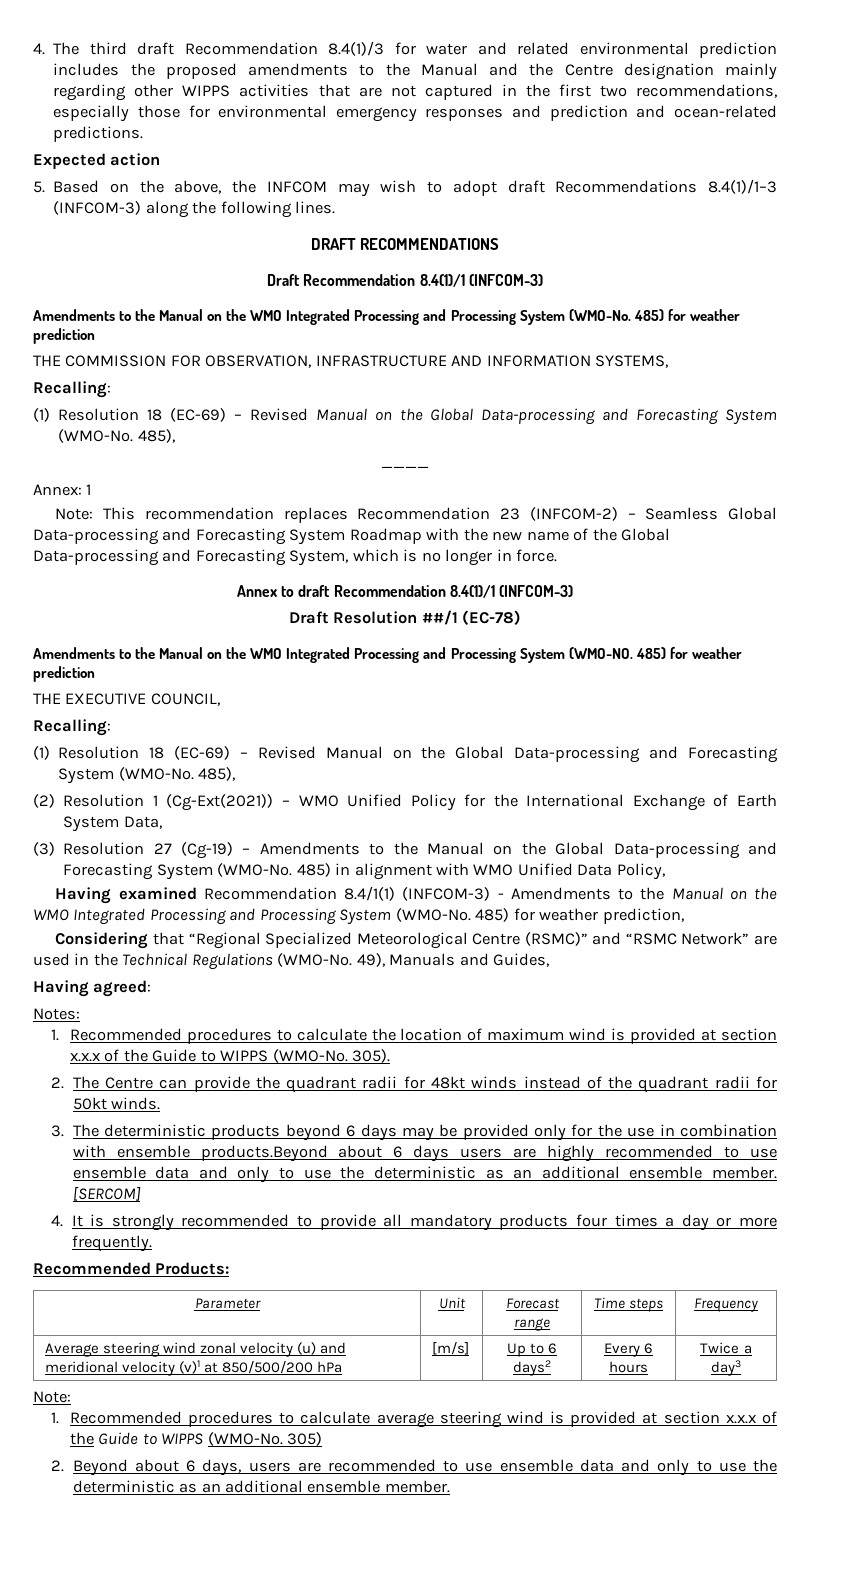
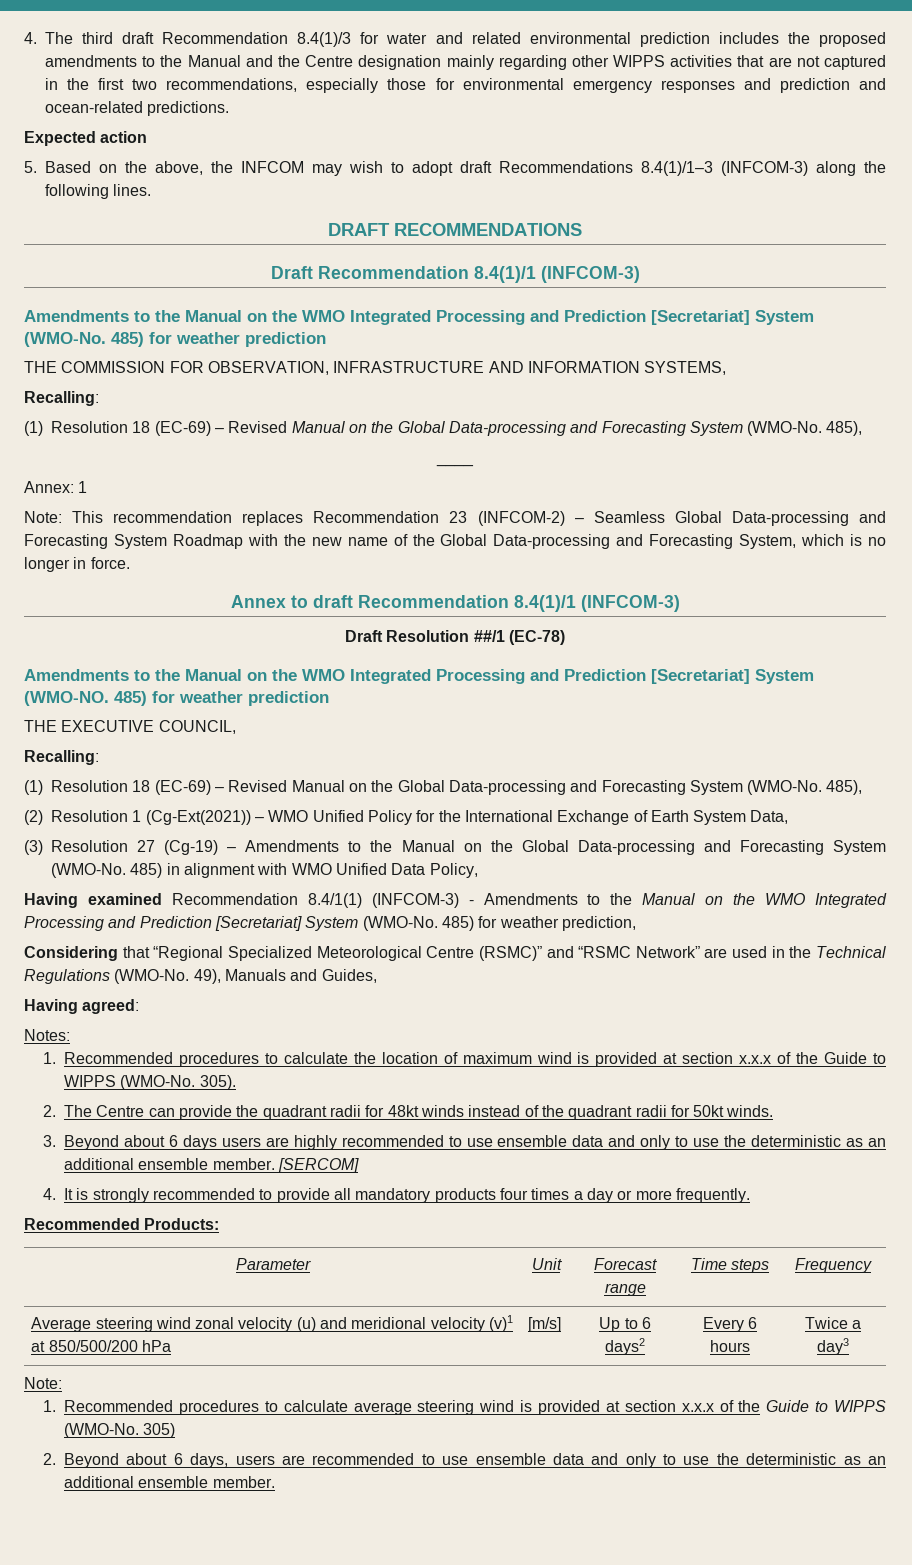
[450,310,516,325] Processing -> [564,310,750,325] Prediction [Secretariat]
[450,648,516,663] Processing -> [564,669,750,684] Prediction [Secretariat]
[259,908,336,925] Processing -> [139,916,302,931] Prediction [Secretariat]
[72,1124,777,1141] [72,1145,328,1162] The deterministic products beyond 6 days may be provided only for the use in combination with ensemble products.Beyond -> [64,1135,120,1150] Beyond

